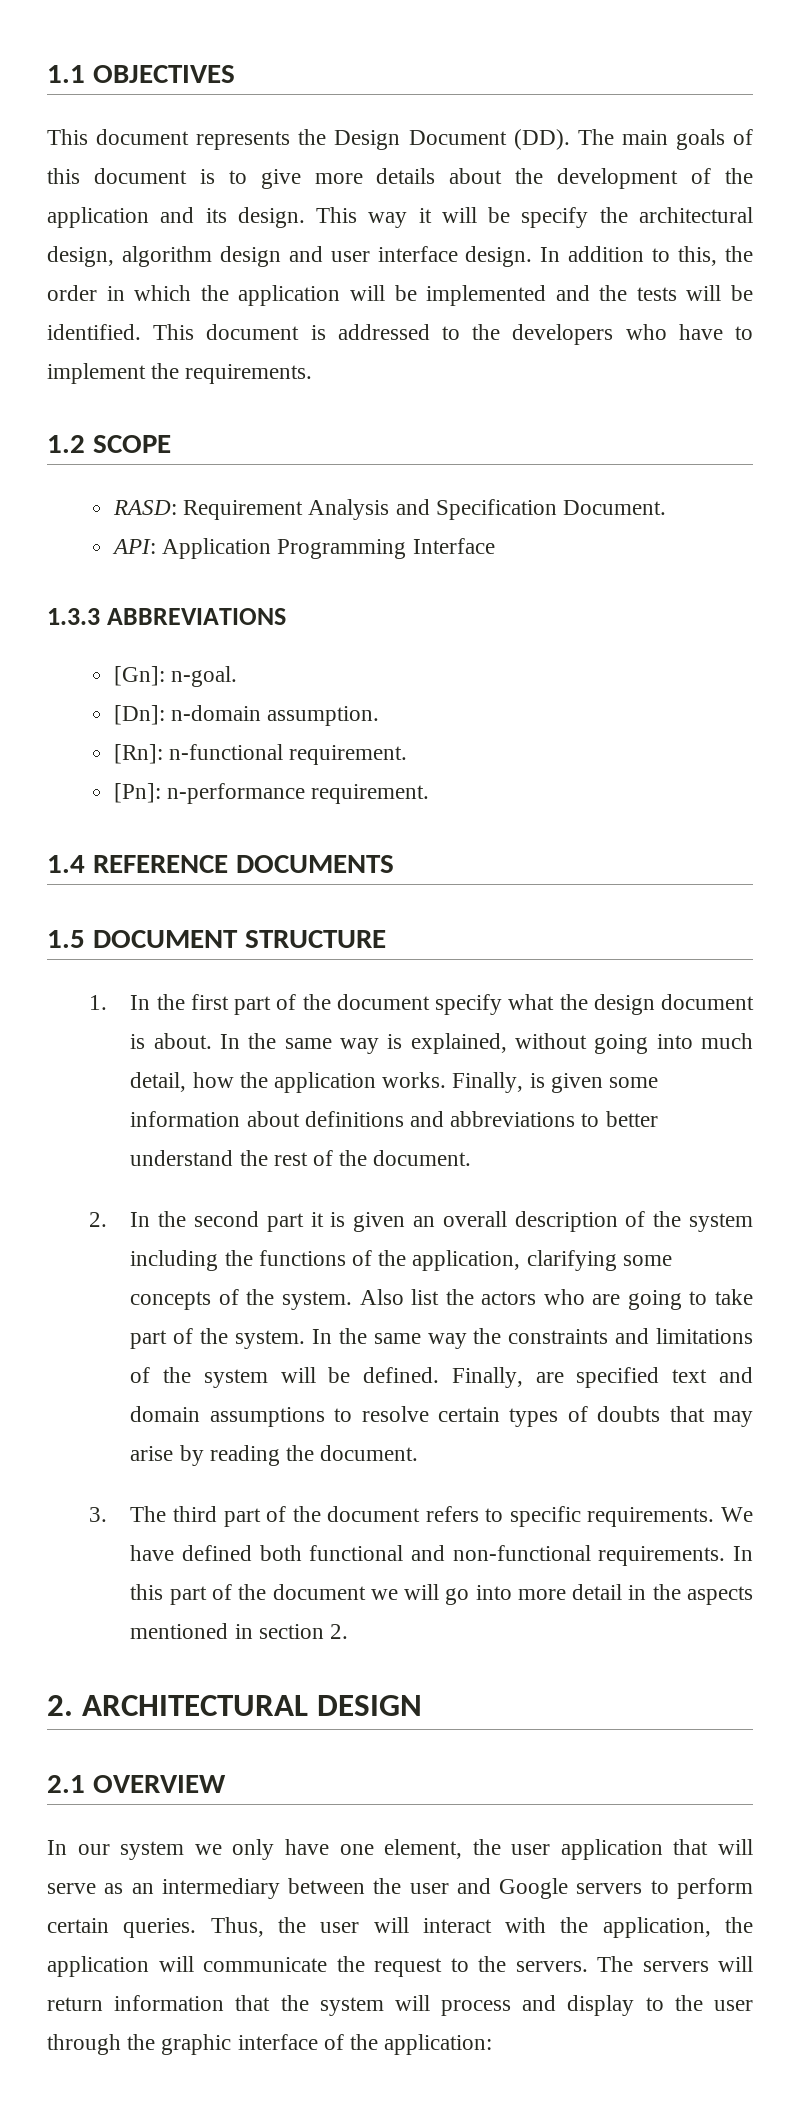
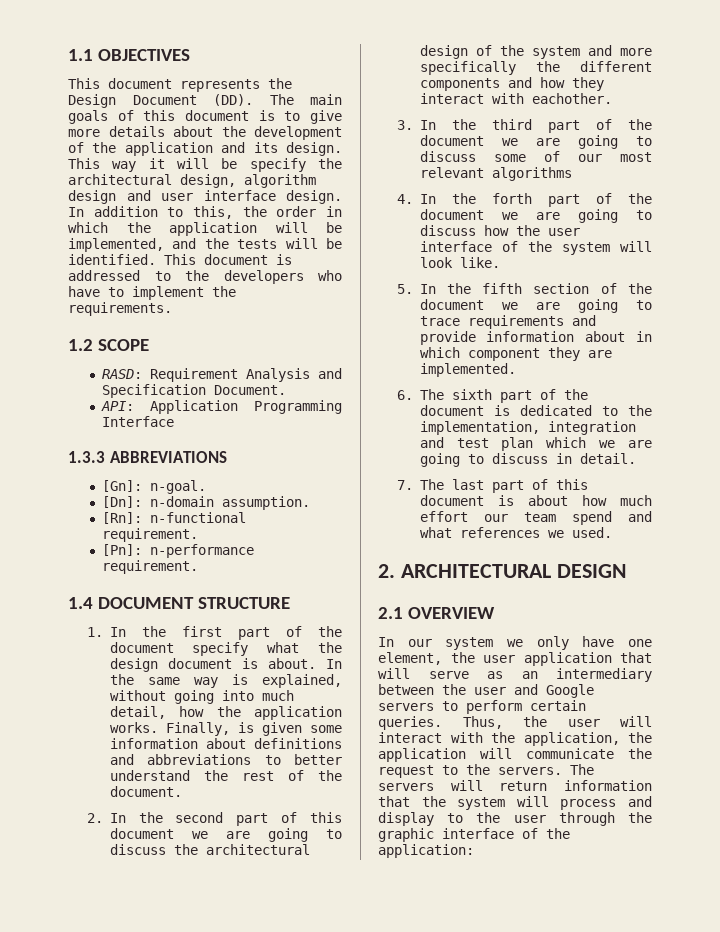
[426,285,547,306] implemented -> [68,238,164,252] implemented,
[92,855,394,873] [47,930,85,948] REFERENCE DOCUMENTS // 1.5 -> (93, 603) none
[310,1211,753,1232] [130,1250,672,1271] [130,1289,753,1310] [130,1328,753,1349] [130,1367,754,1388] [130,1406,754,1427] [130,1445,419,1466] [88,1506,167,1522] it is given an overall description of the system including the functions of the application, clarifying some concepts of the system. Also list the actors who are going to take part of the system. In the same way the constraints and limitations of the system will be defined. Finally, are specified text and domain assumptions to resolve certain types of doubts that may arise by reading the document. // 3. The -> [281,812,342,823] [109,828,342,842] [109,844,310,855] [419,45,652,59] [419,61,652,75] [419,77,604,91] [419,93,612,104] [396,119,476,130] of this document we are going to discuss the architectural design of the system and more specifically the different components and how they interact with eachother. // 3. In the
[425,1506,753,1527] [130,1545,753,1566] [130,1584,753,1605] [130,1623,349,1639] refers to specific requirements. We have defined both functional and non-functional requirements. In this part of the document we will go into more detail in the aspects mentioned in section 2. -> [501,135,652,149] [419,151,652,162] [419,167,572,181] [396,193,652,207] [419,209,652,223] [419,225,580,236] [419,241,652,255] [419,257,500,268] [396,283,652,294] [419,299,652,313] [419,315,596,329] [419,331,652,345] [419,347,612,361] [419,363,516,377] [396,389,588,403] [419,405,652,416] [419,421,636,435] [419,437,652,451] [419,453,636,467] [396,479,588,493] [419,495,652,506] [419,511,652,525] [419,527,612,538] we are going to discuss some of our most relevant algorithms // 4. In the forth part of the document we are going to discuss how the user interface of the system will look like. // 5. In the fifth section of the document we are going to trace requirements and provide information about in which component they are implemented. // 6. The sixth part of the document is dedicated to the implementation, integration and test plan which we are going to discuss in detail. // 7. The last part of this document is about how much effort our team spend and what references we used.

